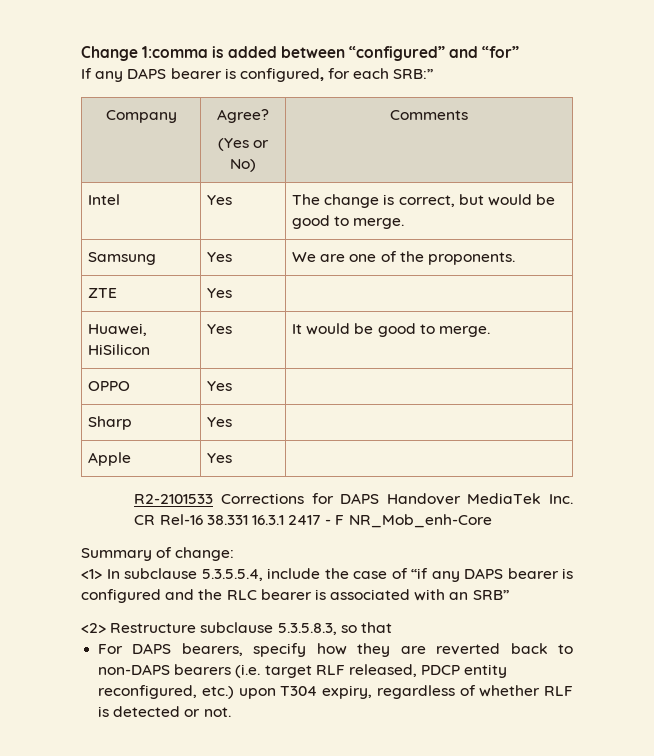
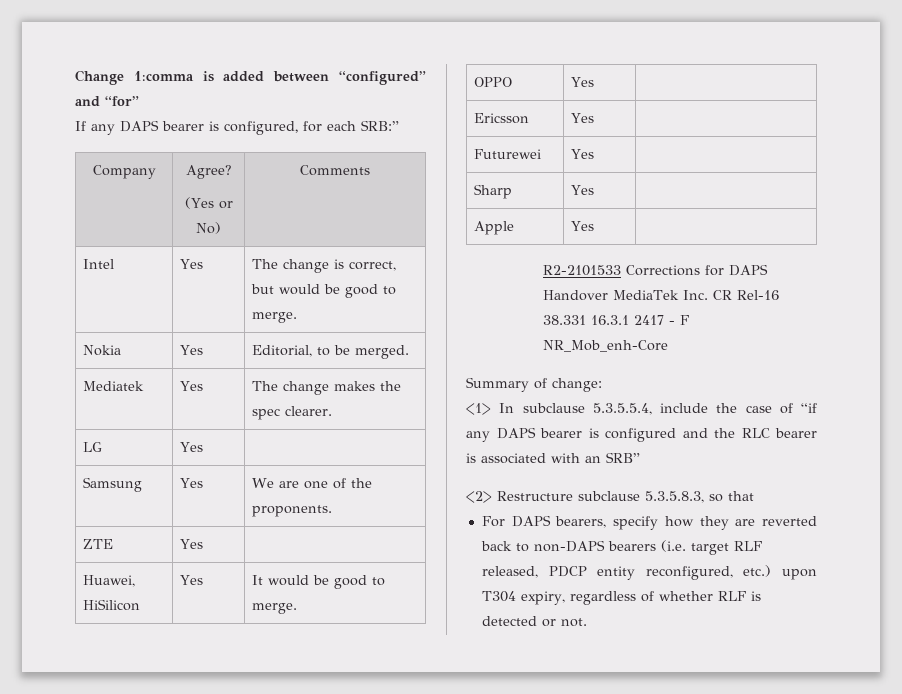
(405, 223) none -> [82,345,121,356] [179,345,203,355] [251,345,409,359] [82,381,144,391] [179,381,203,391] [251,381,401,395] [251,406,332,420] [82,442,102,452] [179,442,203,452] // Nokia | Yes | Editorial, to be merged. // Mediatek | Yes | The change makes the spec clearer. // LG | Yes |
(232, 386) none -> [473,113,529,124] [570,113,594,123] [473,149,541,159] [570,149,594,159] // Ericsson | Yes | // Futurewei | Yes |

